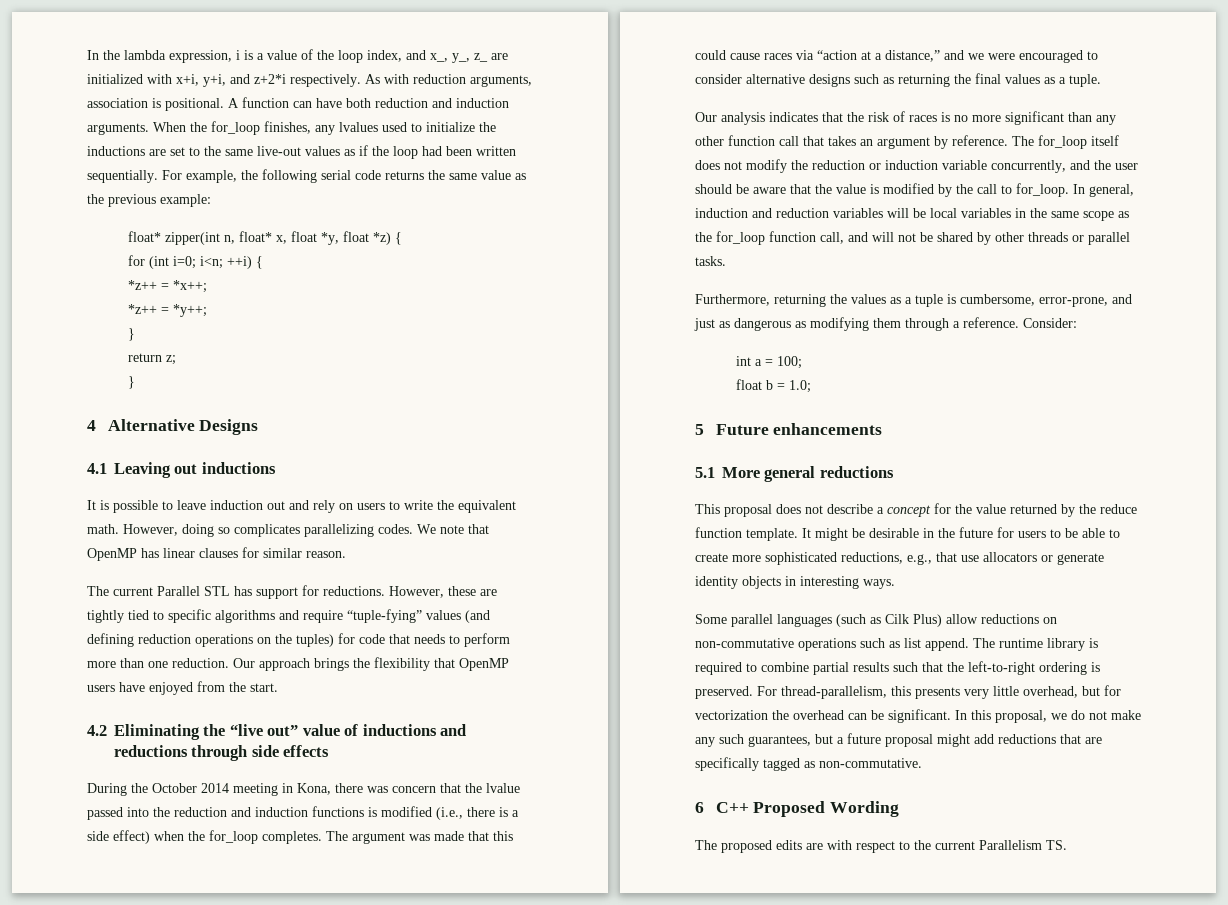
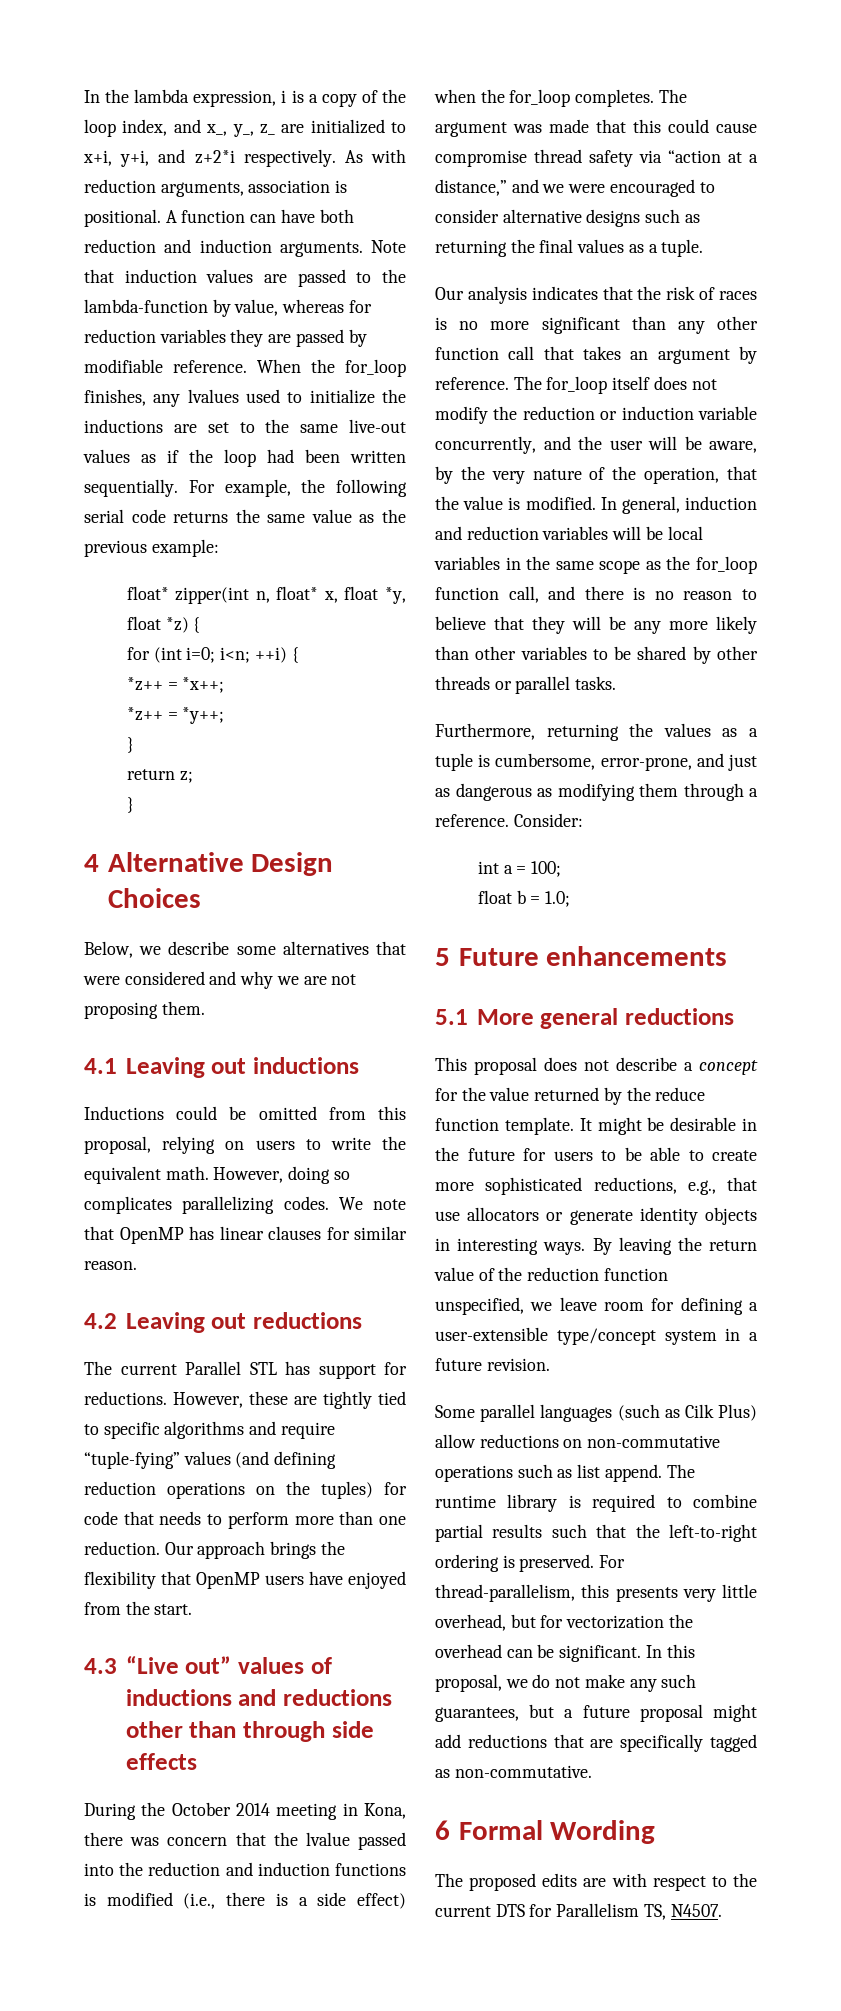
[267,50,297,60] value -> [321,93,357,107] copy
[147,74,172,84] with -> [391,122,406,133] to
(149, 129) none -> [371,240,406,253] [84,269,406,287] [84,299,372,317] [84,329,367,347] [84,359,247,373] Note that induction values are passed to the lambda-function by value, whereas for reduction variables they are passed by modifiable reference.
[199,419,259,435] [87,462,276,478] [87,500,335,513] Designs // 4.1 Leaving out inductions // It is possible to leave induction out and rely -> [251,852,334,876] [107,888,201,908] [84,941,406,958] [83,971,357,989] [84,1001,205,1019] [84,1057,359,1078] [84,1106,406,1120] [84,1136,216,1154] Design Choices // Below, we describe some alternatives that were considered and why we are not proposing them. // 4.1 Leaving out inductions // Inductions could be omitted from this proposal, relying
(346, 554) none -> [84,1312,362,1333] // 4.2 Leaving out reductions
[87,724,340,740] 4.2 Eliminating the “live out” value -> [84,1656,304,1674] 4.3 “Live out” values
(188, 751) none -> [125,1721,237,1738] other than
[764,53,792,60] races -> [435,149,633,167] compromise thread safety
[695,183,1069,197] should be aware that the value is modified by the call to for_loop. -> [648,436,757,453] [435,466,757,484] [435,496,596,510] will be aware, by the very nature of the operation, that the value is modified.
[872,232,916,242] will not -> [584,586,757,600] [435,616,757,634] [435,646,608,660] there is no reason to believe that they will be any more likely than other variables to
(895, 584) none -> [592,1237,757,1255] [434,1267,668,1281] [435,1297,758,1315] [435,1327,758,1345] [435,1358,550,1371] By leaving the return value of the reduction function unspecified, we leave room for defining a user-extensible type/concept system in a future revision.
[715,801,826,817] C++ Proposed -> [458,1820,543,1840] Formal
[979,840,1067,850] Parallelism TS. -> [495,1903,722,1920] DTS for Parallelism TS, N4507.

